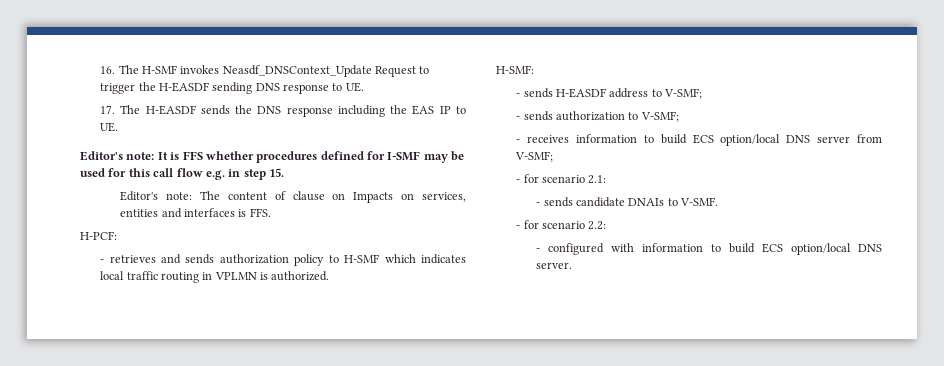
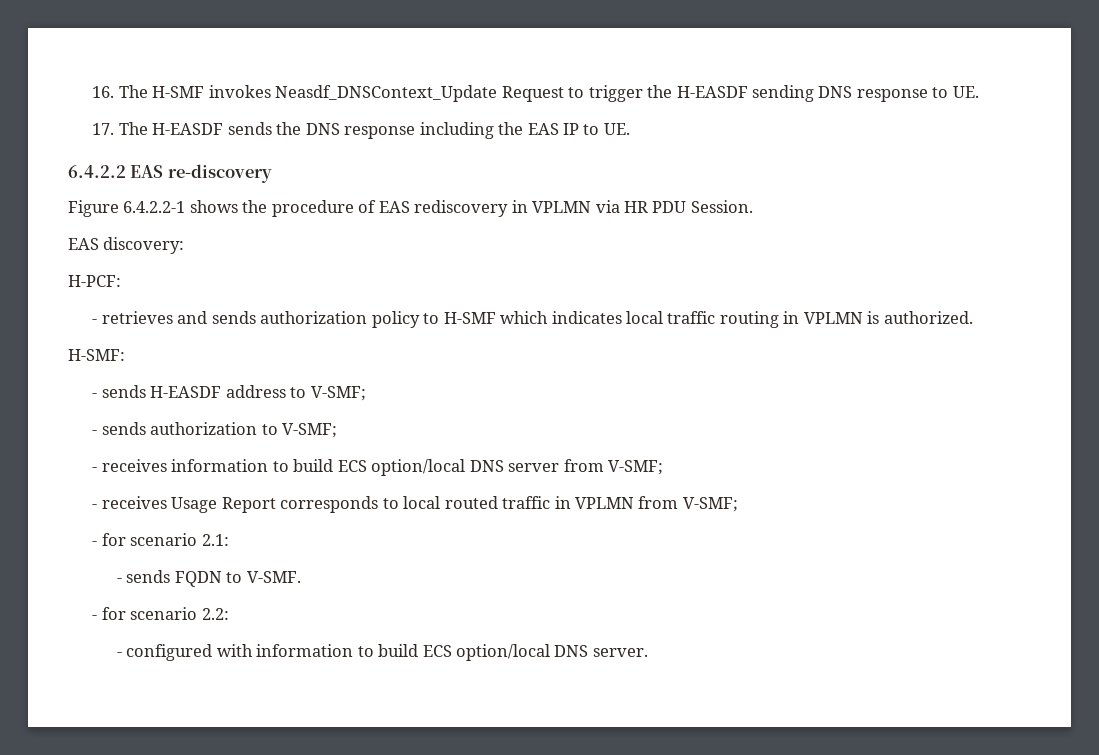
[80,151,465,163] [80,168,284,180] [120,191,467,203] [120,208,271,218] Editor's note: It is FFS whether procedures defined for I-SMF may be used for this call flow e.g. in step 15. // Editor's note: The content of clause on Impacts on services, entities and interfaces is FFS. -> [68,164,272,183] [68,200,753,217] [68,237,185,254] 6.4.2.2 EAS re-discovery // Figure 6.4.2.2-1 shows the procedure of EAS rediscovery in VPLMN via HR PDU Session. // EAS discovery:
(554, 156) none -> [92,496,738,513] // - receives Usage Report corresponds to local routed traffic in VPLMN from V-SMF;
[575,197,665,207] candidate DNAIs -> [174,571,222,587] FQDN

